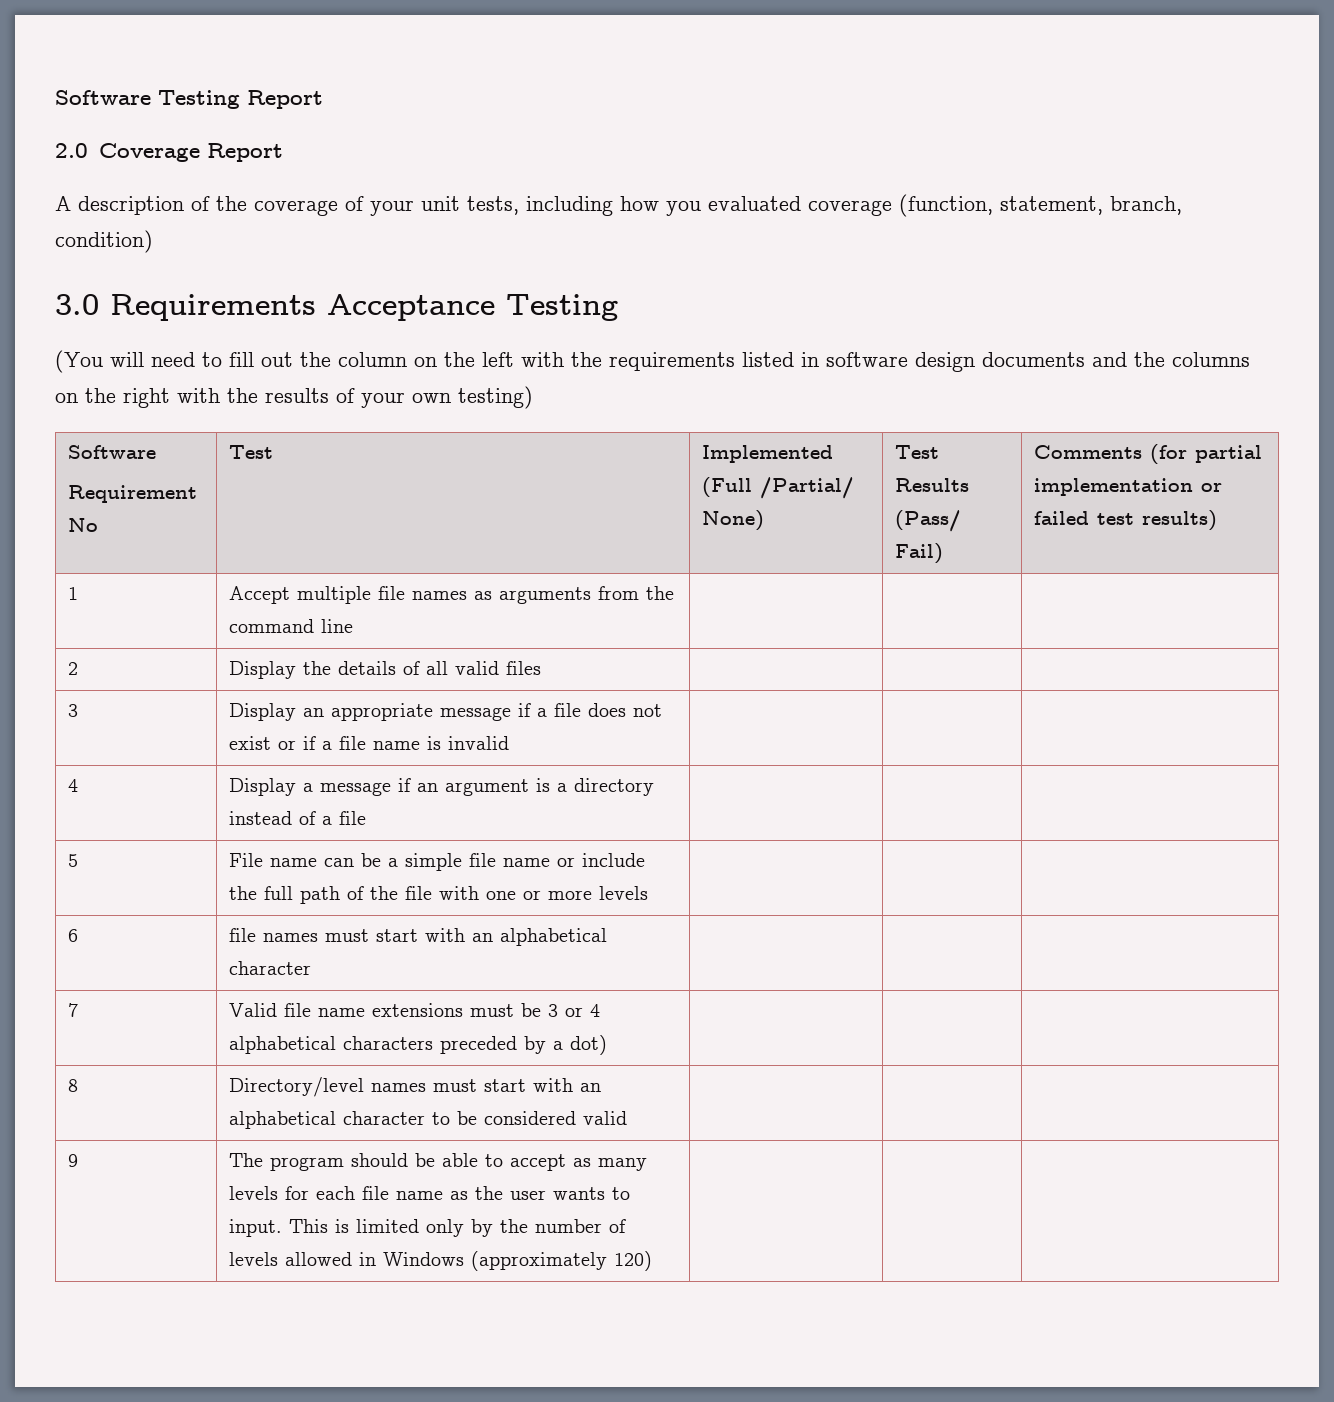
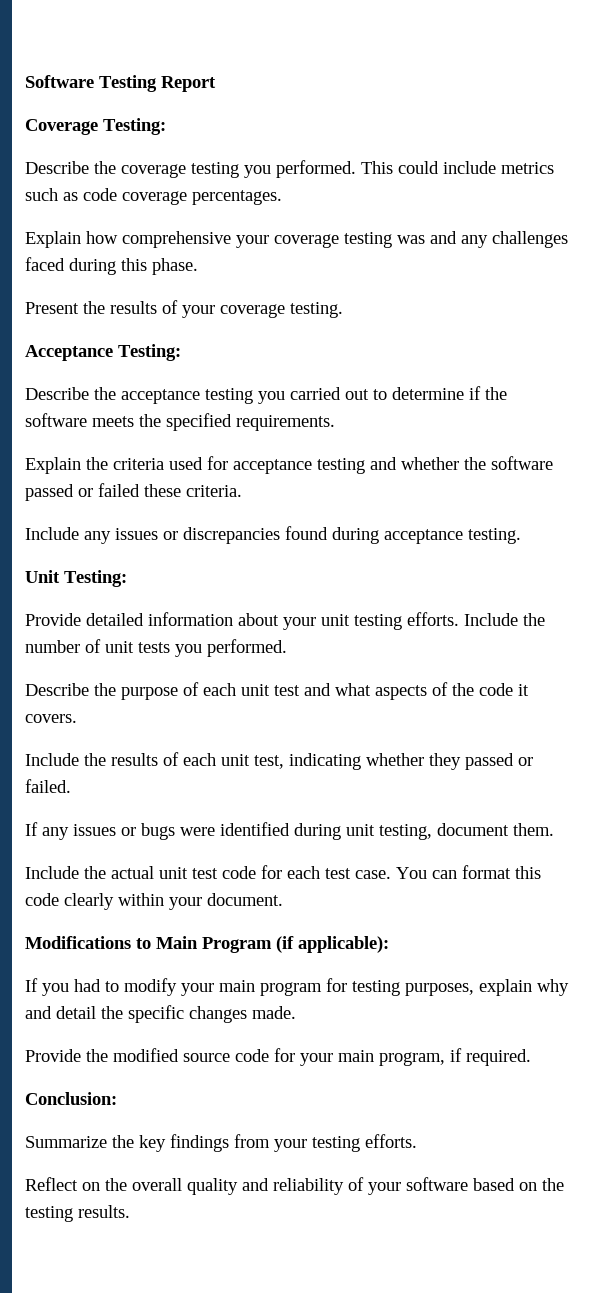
[55,143,283,162] [55,194,1182,217] [55,230,153,253] [55,294,618,321] [55,350,1250,373] [55,386,533,409] [67,445,156,459] [67,485,197,503] [67,518,98,532] [228,445,273,459] [701,445,833,463] [701,477,854,499] [701,510,764,531] [894,445,939,459] [894,478,969,492] [894,510,961,532] [894,543,943,564] [1033,444,1262,464] [1033,478,1222,496] [1033,510,1217,531] [67,587,78,600] [228,586,674,604] [228,619,353,633] [67,662,78,675] [228,661,541,679] [67,704,78,717] [228,703,662,721] [228,736,509,750] [67,779,78,792] [228,778,654,796] [228,811,366,825] [67,854,78,867] [228,853,645,871] [228,886,648,904] [67,929,78,942] [228,928,607,946] [228,961,311,975] [67,1003,78,1017] [228,1003,600,1017] [228,1035,607,1055] [67,1079,78,1092] [228,1077,601,1097] [228,1111,627,1129] [67,1154,78,1167] [228,1153,647,1171] [228,1186,630,1200] [228,1219,626,1237] [228,1251,652,1271] 2.0 Coverage Report // A description of the coverage of your unit tests, including how you evaluated coverage (function, statement, branch, condition) // 3.0 Requirements Acceptance Testing // (You will need to fill out the column on the left with the requirements listed in software design documents and the columns on the right with the results of your own testing) // Software // Requirement No | Test | Implemented (Full /Partial/ None) | Test Results (Pass/ Fail) | Comments (for partial implementation or failed test results) // 1 | Accept multiple file names as arguments from the command line | | | // 2 | Display the details of all valid files | | | // 3 | Display an appropriate message if a file does not exist or if a file name is invalid | | | // 4 | Display a message if an argument is a directory instead of a file | | | // 5 | File name can be a simple file name or include the full path of the file with one or more levels | | | // 6 | file names must start with an alphabetical character | | | // 7 | Valid file name extensions must be 3 or 4 alphabetical characters preceded by a dot) | | | // 8 | Directory/level names must start with an alphabetical character to be considered valid | | | // 9 | The program should be able to accept as many levels for each file name as the user wants to input. This is limited only by the number of levels allowed in Windows (approximately 120) | | | -> [25,118,166,135] [25,160,554,178] [25,188,282,205] [25,231,568,248] [25,257,198,275] [25,300,343,318] [25,344,181,361] [25,386,507,404] [25,413,335,431] [25,456,553,474] [25,483,242,501] [25,526,521,544] [25,570,127,587] [25,612,545,630] [25,639,287,657] [25,682,529,700] [25,714,77,723] [25,752,533,770] [25,779,71,793] [25,822,554,840] [25,865,541,879] [25,893,283,910] [25,936,389,953] [25,978,569,996] [25,1005,296,1023] [25,1048,531,1066] [25,1092,117,1105] [25,1134,417,1152] [25,1177,564,1195] [25,1205,130,1222] Coverage Testing: // Describe the coverage testing you performed. This could include metrics such as code coverage percentages. // Explain how comprehensive your coverage testing was and any challenges faced during this phase. // Present the results of your coverage testing. // Acceptance Testing: // Describe the acceptance testing you carried out to determine if the software meets the specified requirements. // Explain the criteria used for acceptance testing and whether the software passed or failed these criteria. // Include any issues or discrepancies found during acceptance testing. // Unit Testing: // Provide detailed information about your unit testing efforts. Include the number of unit tests you performed. // Describe the purpose of each unit test and what aspects of the code it covers. // Include the results of each unit test, indicating whether they passed or failed. // If any issues or bugs were identified during unit testing, document them. // Include the actual unit test code for each test case. You can format this code clearly within your document. // Modifications to Main Program (if applicable): // If you had to modify your main program for testing purposes, explain why and detail the specific changes made. // Provide the modified source code for your main program, if required. // Conclusion: // Summarize the key findings from your testing efforts. // Reflect on the overall quality and reliability of your software based on the testing results.

